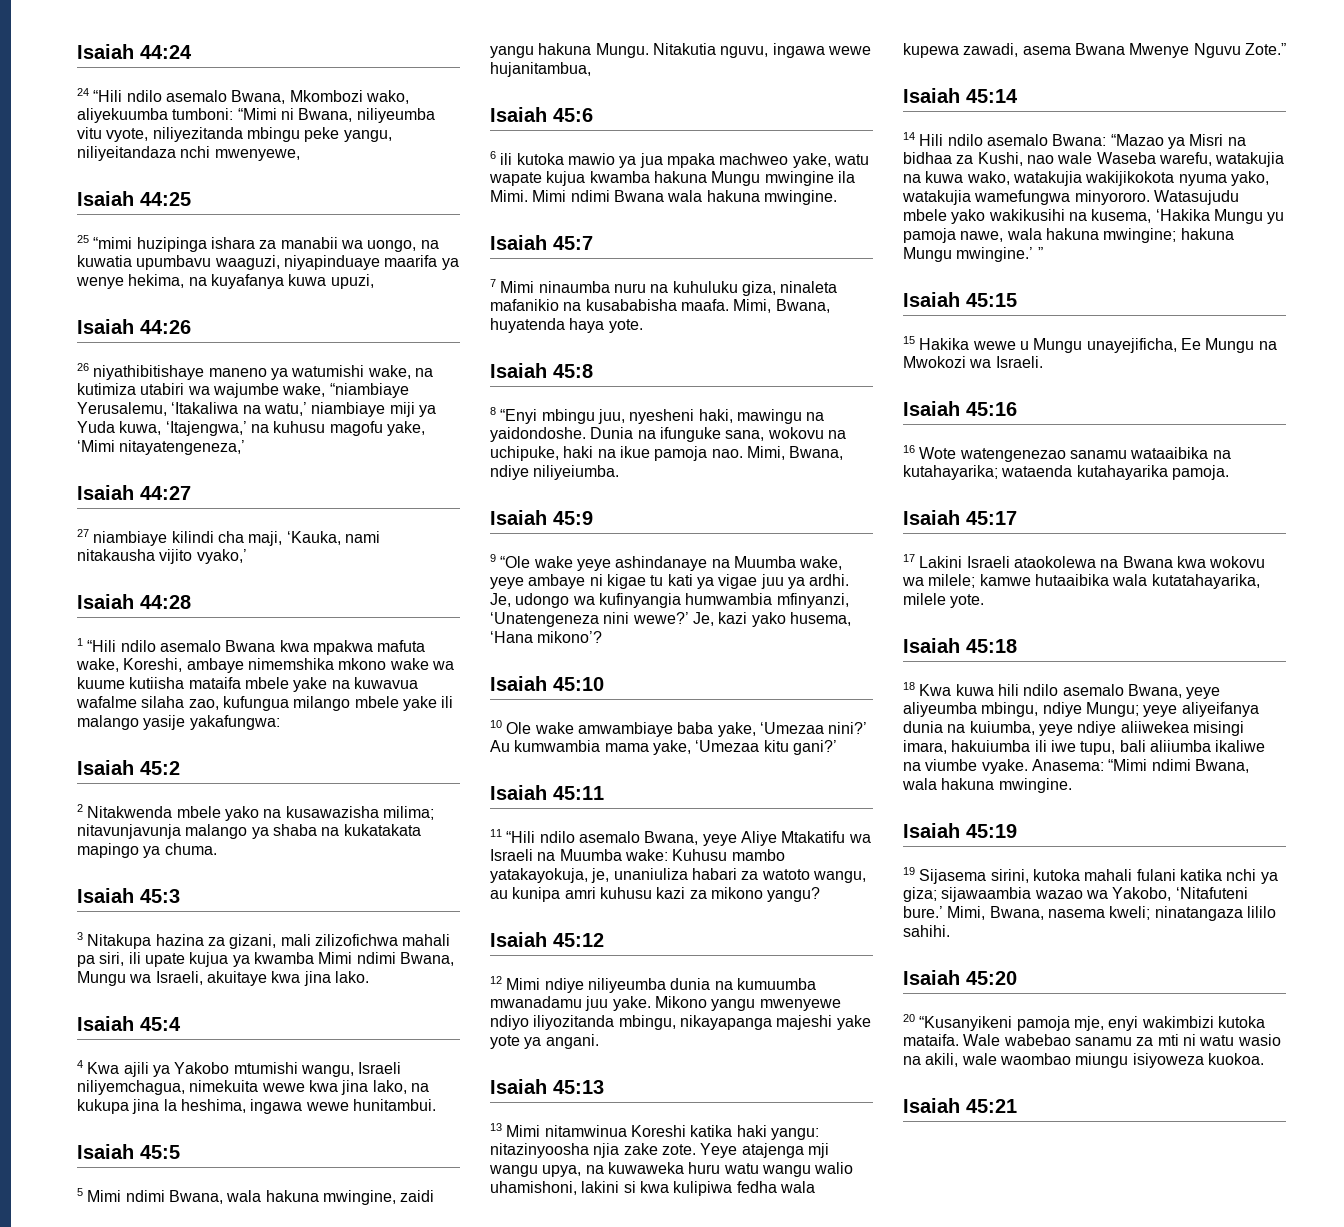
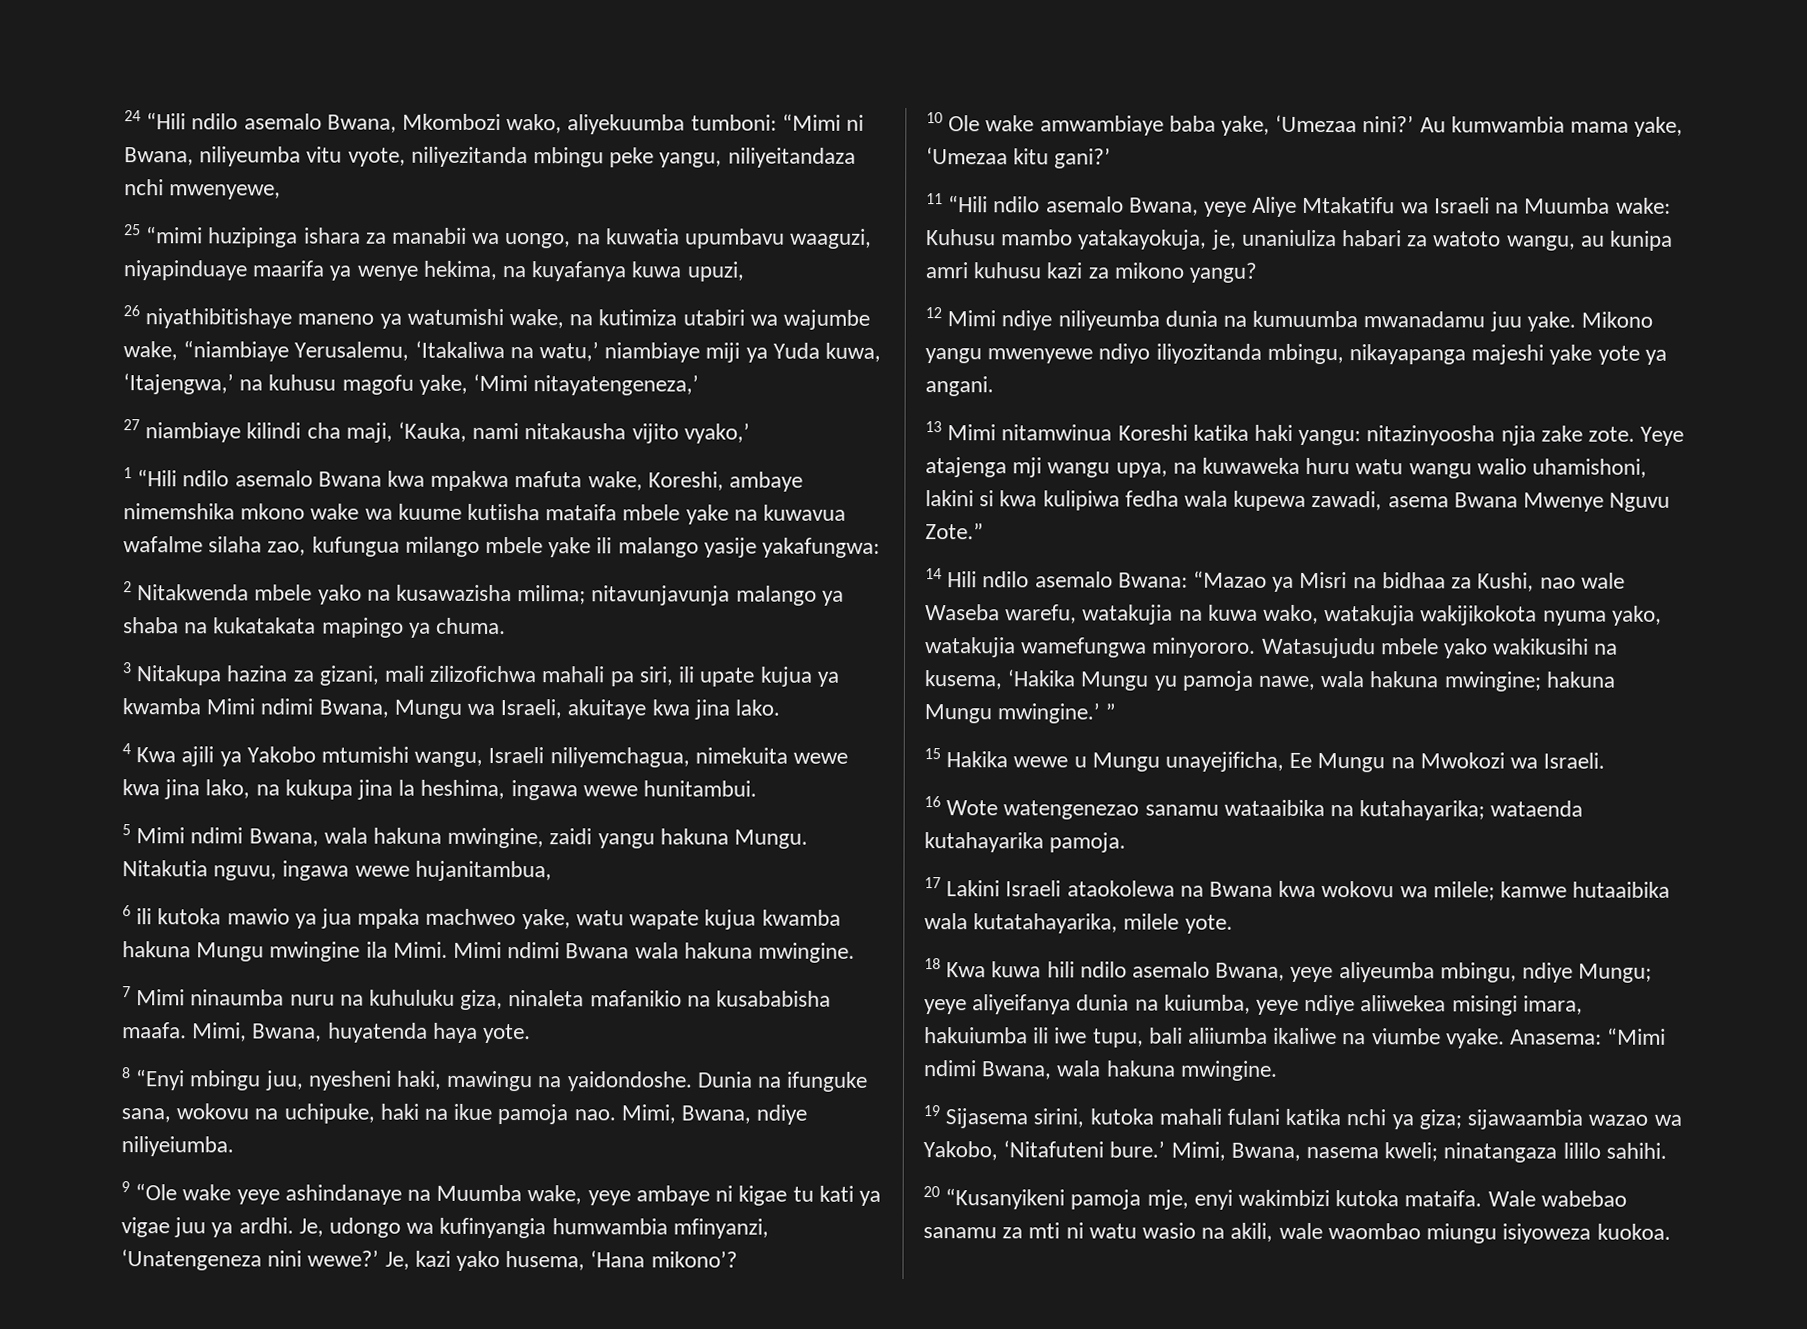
[77,44,192,59] Isaiah 44:24 // -> (124, 116) none
[77,191,191,206] // Isaiah 44:25 -> (282, 192) none
[77,319,191,334] // Isaiah 44:26 -> (744, 271) none
[77,485,191,500] // Isaiah 44:27 -> (700, 385) none
[77,594,191,609] // Isaiah 44:28 -> (750, 433) none
[77,760,180,775] // Isaiah 45:2 -> (881, 547) none
[77,888,180,903] // Isaiah 45:3 -> (507, 626) none
[77,1016,181,1031] // Isaiah 45:4 -> (781, 707) none
[77,1144,180,1159] // Isaiah 45:5 -> (758, 788) none
[490,107,593,122] // Isaiah 45:6 -> (552, 871) none
[490,235,593,250] // Isaiah 45:7 -> (856, 952) none
[490,363,593,378] // Isaiah 45:8 -> (532, 1033) none
[490,510,593,525] // Isaiah 45:9 -> (234, 1146) none
[490,676,604,691] // Isaiah 45:10 -> (738, 1259) none
[490,785,604,800] // Isaiah 45:11 -> (1112, 158) none
[490,932,604,947] // Isaiah 45:12 -> (1258, 272) none
[490,1079,604,1094] // Isaiah 45:13 -> (994, 386) none
[903,88,1018,103] // Isaiah 45:14 -> (984, 531) none
[903,292,1017,307] // Isaiah 45:15 -> (1117, 711) none
[903,401,1017,416] // Isaiah 45:16 -> (1606, 760) none
[903,510,1017,525] // Isaiah 45:17 -> (1127, 842) none
[903,638,1017,653] // Isaiah 45:18 -> (1233, 924) none
[903,823,1017,838] // Isaiah 45:19 -> (1278, 1070) none
[903,970,1017,985] // Isaiah 45:20 -> (1667, 1150) none
[903,1098,1017,1113] // Isaiah 45:21 -> (1671, 1231) none

